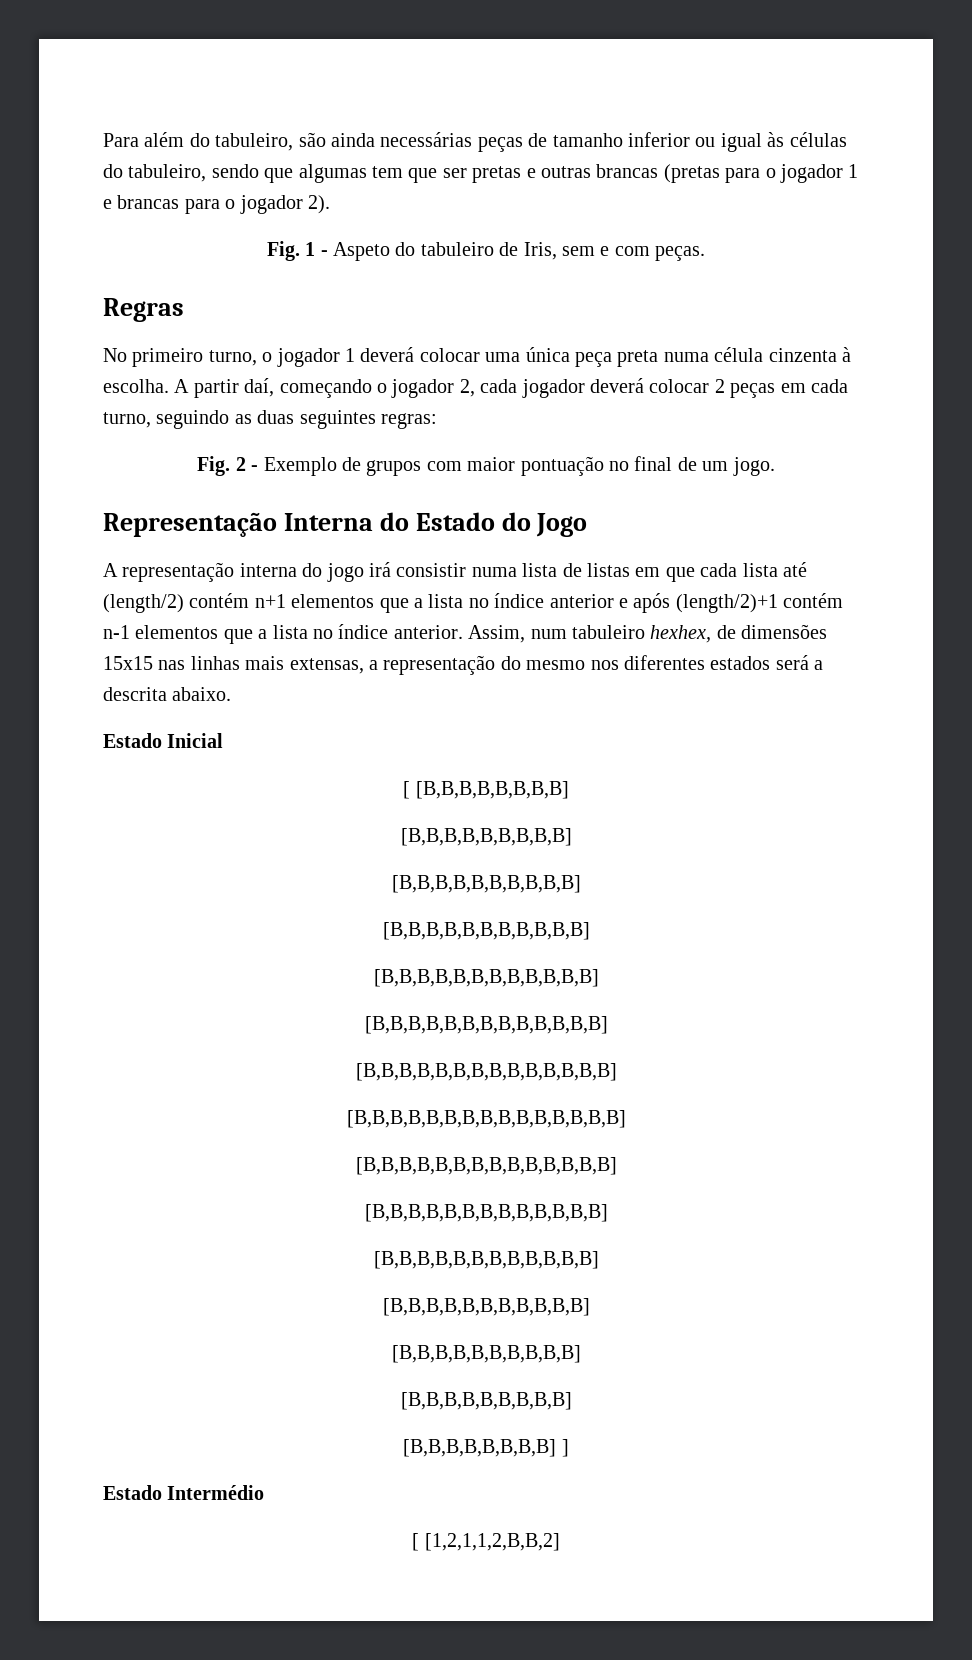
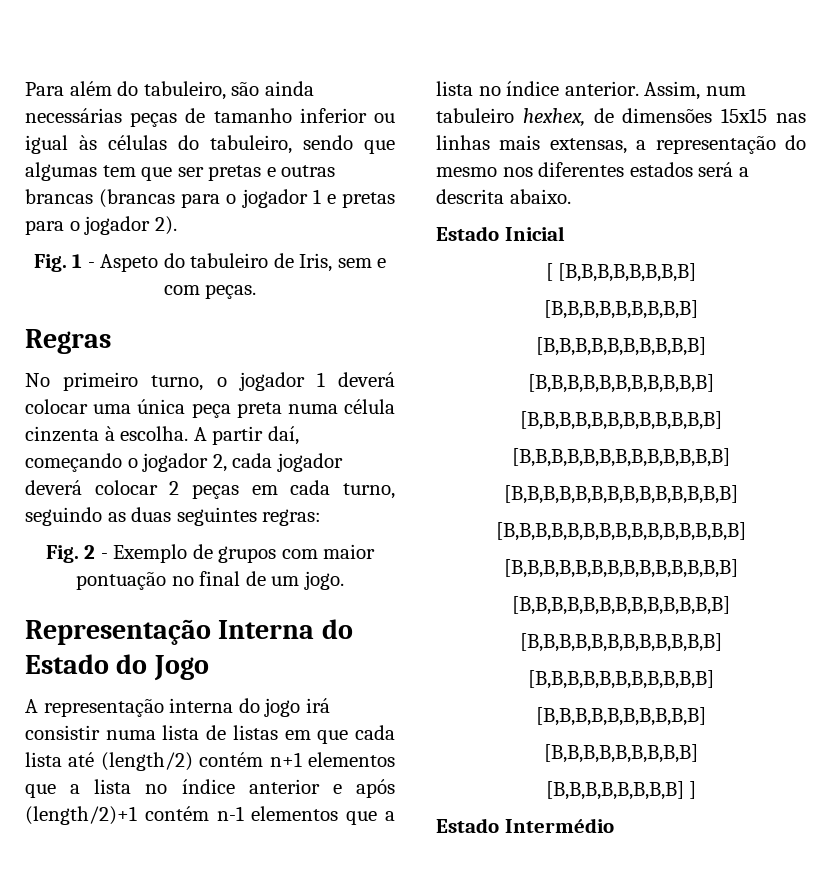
[663,164,720,183] (pretas -> [99,189,176,208] (brancas
[117,195,180,209] brancas -> [342,192,396,208] pretas
[412,1533,560,1551] // [ [1,2,1,1,2,B,B,2] -> (614, 825) none

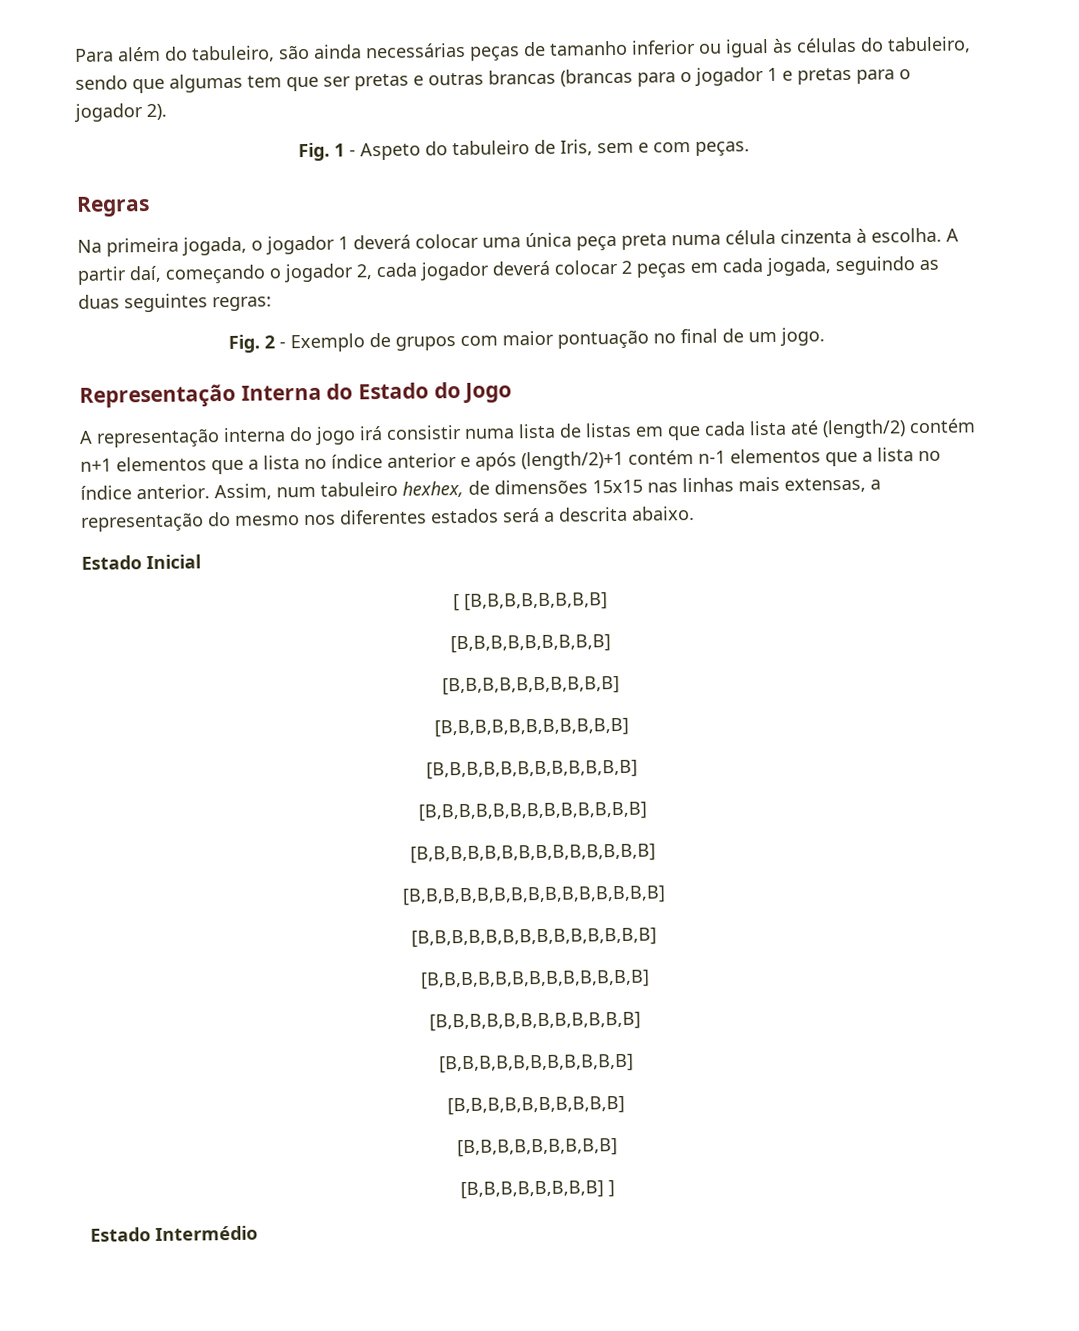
[25,372,204,391] No primeiro turno, -> [77,236,247,257] Na primeira jogada,
[343,483,396,499] turno, -> [766,257,831,277] jogada,

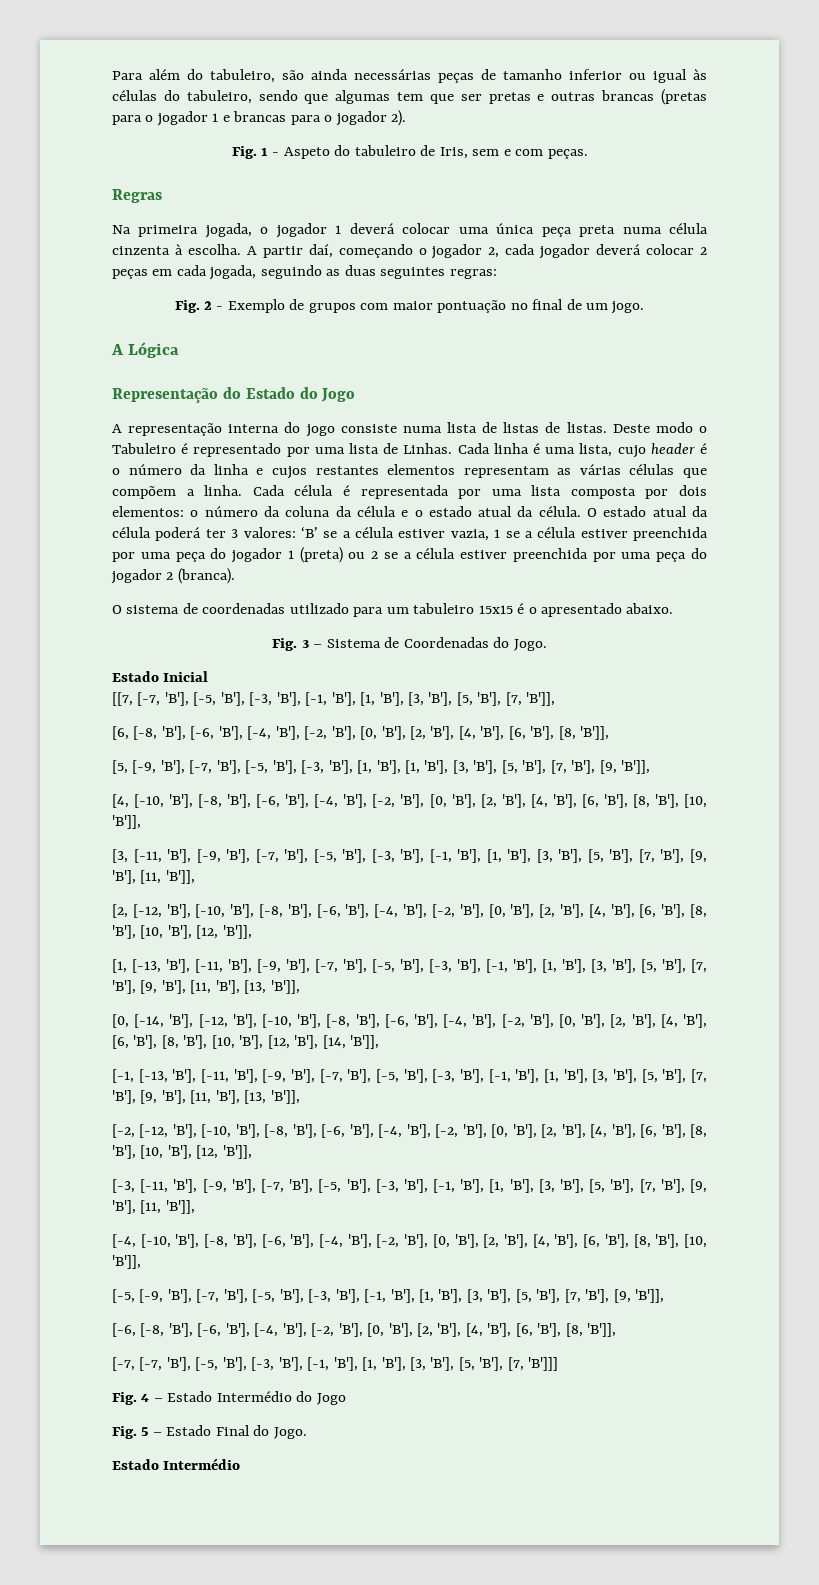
[560,68,633,87] (brancas -> [661,89,707,105] (pretas
[797,67,852,85] pretas -> [233,111,287,122] brancas
(825, 336) none -> [111,342,180,358] // A Lógica
[240,384,322,401] Interna -> (218, 395) none
[359,424,462,441] irá consistir -> [340,424,397,433] consiste
[635,418,976,441] [80,447,941,475] [80,476,881,501] [81,505,695,532] [81,554,201,570] [452,592,608,612] [449,634,611,654] [442,675,620,696] [433,717,629,738] [426,759,638,780] [417,801,647,822] [410,843,656,864] [401,885,666,906] [411,927,657,948] [419,969,650,990] [429,1011,641,1032] [438,1053,634,1074] [447,1095,625,1116] [456,1138,618,1158] [459,1180,615,1200] em que cada lista até (length/2) contém n+1 elementos que a lista no índice anterior e após (length/2)+1 contém n-1 elementos que a lista no índice anterior. Assim, num tabuleiro hexhex, de dimensões 15x15 nas linhas mais extensas, a representação do mesmo nos diferentes estados será a descrita abaixo. // Estado Inicial // [ [B,B,B,B,B,B,B,B] // [B,B,B,B,B,B,B,B,B] // [B,B,B,B,B,B,B,B,B,B] // [B,B,B,B,B,B,B,B,B,B,B] // [B,B,B,B,B,B,B,B,B,B,B,B] // [B,B,B,B,B,B,B,B,B,B,B,B,B] // [B,B,B,B,B,B,B,B,B,B,B,B,B,B] // [B,B,B,B,B,B,B,B,B,B,B,B,B,B,B] // [B,B,B,B,B,B,B,B,B,B,B,B,B,B] // [B,B,B,B,B,B,B,B,B,B,B,B,B] // [B,B,B,B,B,B,B,B,B,B,B,B] // [B,B,B,B,B,B,B,B,B,B,B] // [B,B,B,B,B,B,B,B,B,B] // [B,B,B,B,B,B,B,B,B] // [B,B,B,B,B,B,B,B] ] -> [545,422,707,433] [112,443,707,458] [112,464,707,479] [112,485,707,499] [112,506,708,517] [112,527,708,541] [112,547,707,563] [111,568,235,584] [112,603,674,617] [272,637,547,651] [112,671,209,682] [112,692,556,706] [112,726,610,740] [112,760,651,774] [112,794,707,808] [112,815,141,829] [112,849,707,863] [112,870,195,884] [112,904,707,918] [112,925,252,939] [112,959,707,973] [112,980,300,994] [112,1014,708,1028] [112,1035,380,1049] [112,1069,708,1083] [112,1090,300,1104] [112,1124,708,1138] [112,1145,252,1159] [112,1179,707,1193] [112,1200,195,1214] [112,1234,707,1248] [112,1255,141,1269] [112,1289,665,1303] [112,1323,617,1337] [112,1357,559,1371] [112,1391,346,1405] [112,1425,307,1439] de listas. Deste modo o Tabuleiro é representado por uma lista de Linhas. Cada linha é uma lista, cujo header é o número da linha e cujos restantes elementos representam as várias células que compõem a linha. Cada célula é representada por uma lista composta por dois elementos: o número da coluna da célula e o estado atual da célula. O estado atual da célula poderá ter 3 valores: ‘B’ se a célula estiver vazia, 1 se a célula estiver preenchida por uma peça do jogador 1 (preta) ou 2 se a célula estiver preenchida por uma peça do jogador 2 (branca). // O sistema de coordenadas utilizado para um tabuleiro 15x15 é o apresentado abaixo. // Fig. 3 – Sistema de Coordenadas do Jogo. // Estado Inicial // [[7, [-7, 'B'], [-5, 'B'], [-3, 'B'], [-1, 'B'], [1, 'B'], [3, 'B'], [5, 'B'], [7, 'B']], // [6, [-8, 'B'], [-6, 'B'], [-4, 'B'], [-2, 'B'], [0, 'B'], [2, 'B'], [4, 'B'], [6, 'B'], [8, 'B']], // [5, [-9, 'B'], [-7, 'B'], [-5, 'B'], [-3, 'B'], [1, 'B'], [1, 'B'], [3, 'B'], [5, 'B'], [7, 'B'], [9, 'B']], // [4, [-10, 'B'], [-8, 'B'], [-6, 'B'], [-4, 'B'], [-2, 'B'], [0, 'B'], [2, 'B'], [4, 'B'], [6, 'B'], [8, 'B'], [10, 'B']], // [3, [-11, 'B'], [-9, 'B'], [-7, 'B'], [-5, 'B'], [-3, 'B'], [-1, 'B'], [1, 'B'], [3, 'B'], [5, 'B'], [7, 'B'], [9, 'B'], [11, 'B']], // [2, [-12, 'B'], [-10, 'B'], [-8, 'B'], [-6, 'B'], [-4, 'B'], [-2, 'B'], [0, 'B'], [2, 'B'], [4, 'B'], [6, 'B'], [8, 'B'], [10, 'B'], [12, 'B']], // [1, [-13, 'B'], [-11, 'B'], [-9, 'B'], [-7, 'B'], [-5, 'B'], [-3, 'B'], [-1, 'B'], [1, 'B'], [3, 'B'], [5, 'B'], [7, 'B'], [9, 'B'], [11, 'B'], [13, 'B']], // [0, [-14, 'B'], [-12, 'B'], [-10, 'B'], [-8, 'B'], [-6, 'B'], [-4, 'B'], [-2, 'B'], [0, 'B'], [2, 'B'], [4, 'B'], [6, 'B'], [8, 'B'], [10, 'B'], [12, 'B'], [14, 'B']], // [-1, [-13, 'B'], [-11, 'B'], [-9, 'B'], [-7, 'B'], [-5, 'B'], [-3, 'B'], [-1, 'B'], [1, 'B'], [3, 'B'], [5, 'B'], [7, 'B'], [9, 'B'], [11, 'B'], [13, 'B']], // [-2, [-12, 'B'], [-10, 'B'], [-8, 'B'], [-6, 'B'], [-4, 'B'], [-2, 'B'], [0, 'B'], [2, 'B'], [4, 'B'], [6, 'B'], [8, 'B'], [10, 'B'], [12, 'B']], // [-3, [-11, 'B'], [-9, 'B'], [-7, 'B'], [-5, 'B'], [-3, 'B'], [-1, 'B'], [1, 'B'], [3, 'B'], [5, 'B'], [7, 'B'], [9, 'B'], [11, 'B']], // [-4, [-10, 'B'], [-8, 'B'], [-6, 'B'], [-4, 'B'], [-2, 'B'], [0, 'B'], [2, 'B'], [4, 'B'], [6, 'B'], [8, 'B'], [10, 'B']], // [-5, [-9, 'B'], [-7, 'B'], [-5, 'B'], [-3, 'B'], [-1, 'B'], [1, 'B'], [3, 'B'], [5, 'B'], [7, 'B'], [9, 'B']], // [-6, [-8, 'B'], [-6, 'B'], [-4, 'B'], [-2, 'B'], [0, 'B'], [2, 'B'], [4, 'B'], [6, 'B'], [8, 'B']], // [-7, [-7, 'B'], [-5, 'B'], [-3, 'B'], [-1, 'B'], [1, 'B'], [3, 'B'], [5, 'B'], [7, 'B']]] // Fig. 4 – Estado Intermédio do Jogo // Fig. 5 – Estado Final do Jogo.

